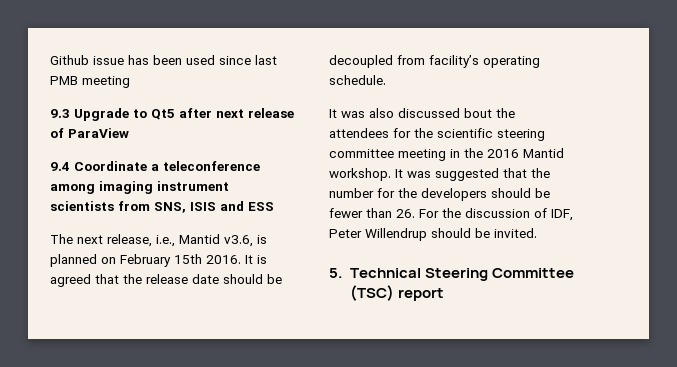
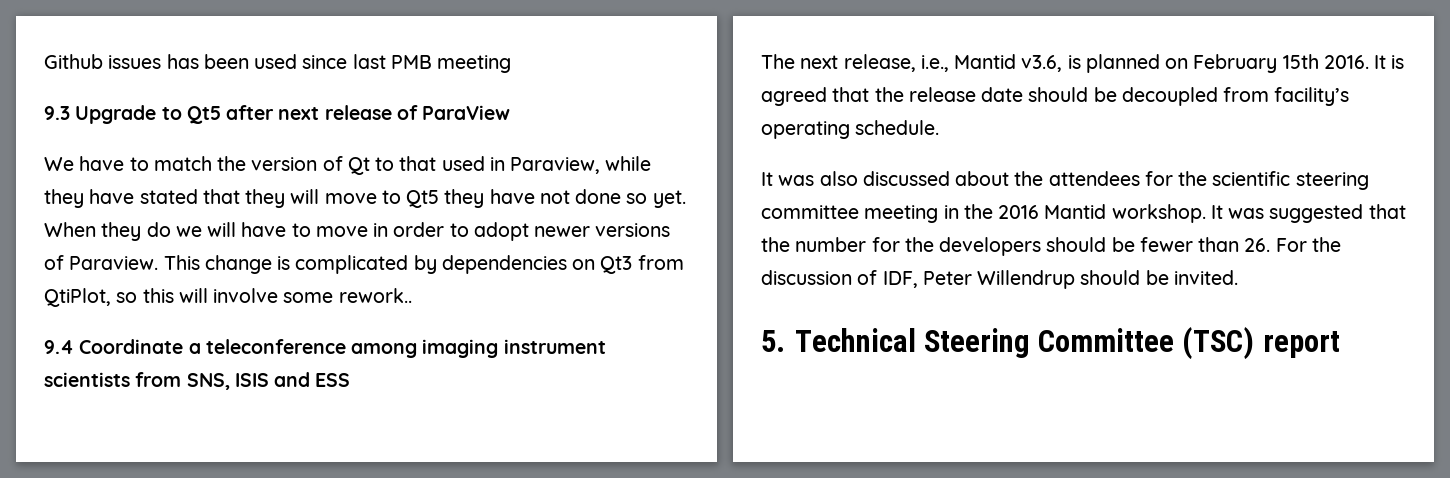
[93,56,124,65] issue -> [108,55,162,69] issues
(129, 133) none -> [44,156,652,175] [44,189,686,208] [44,222,671,241] [44,255,684,274] [44,288,412,307] // We have to match the version of Qt to that used in Paraview, while they have stated that they will move to Qt5 they have not done so yet. When they do we will have to move in order to adopt newer versions of Paraview. This change is complicated by dependencies on Qt3 from QtiPlot, so this will involve some rework..
[464,108,492,118] bout -> [955,171,1010,186] about

